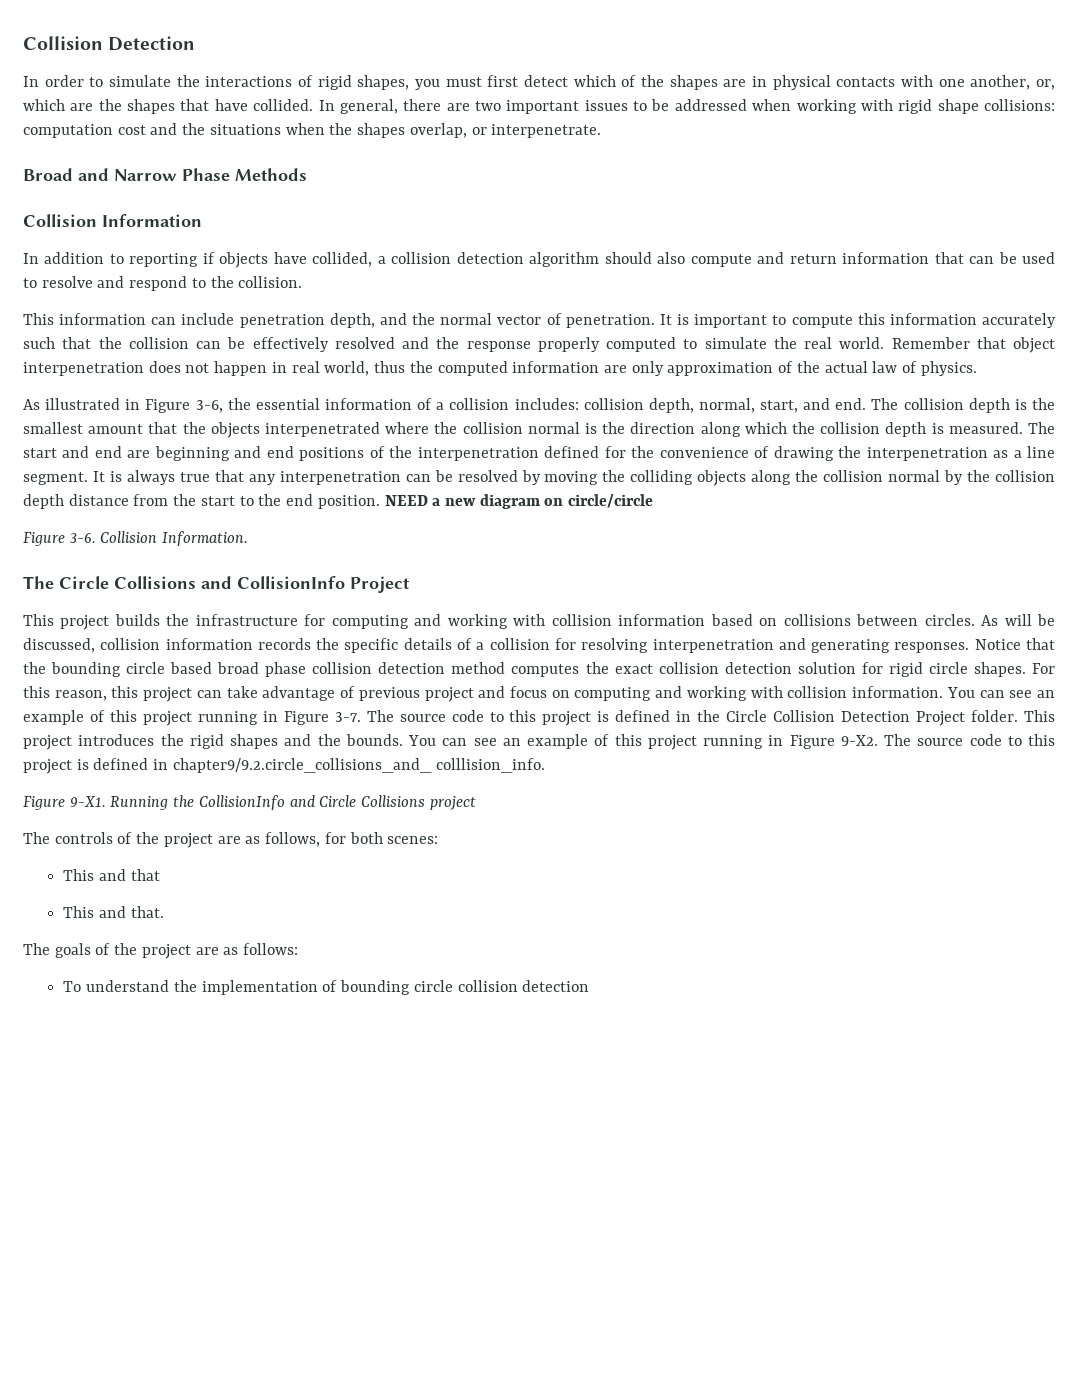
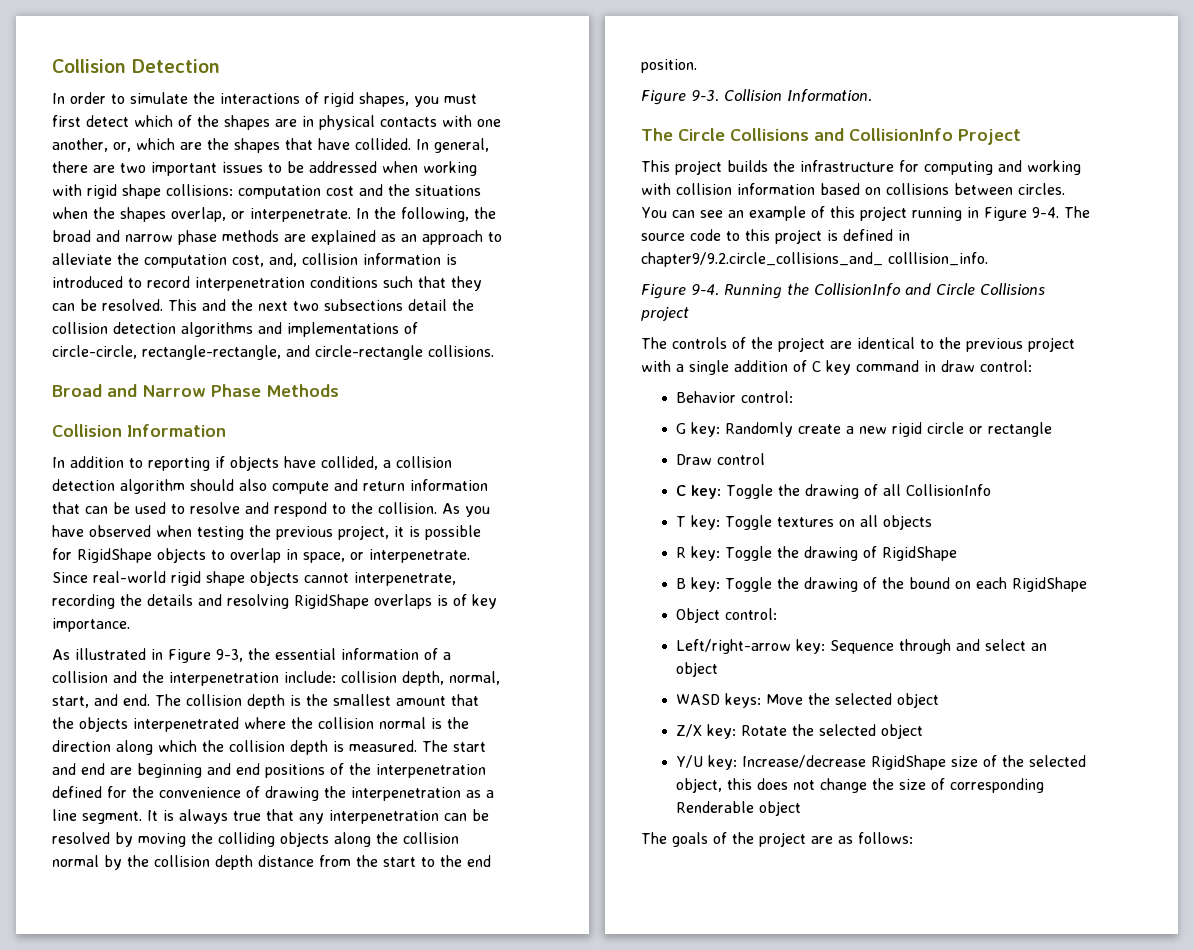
(602, 131) none -> [356,207,496,222] [52,230,502,245] [52,253,457,268] [52,276,482,291] [52,299,474,311] [52,322,418,337] [52,345,494,360] In the following, the broad and narrow phase methods are explained as an approach to alleviate the computation cost, and, collision information is introduced to record interpenetration conditions such that they can be resolved. This and the next two subsections detail the collision detection algorithms and implementations of circle-circle, rectangle-rectangle, and circle-rectangle collisions.
[23,313,1056,328] [23,337,1055,353] [23,361,977,376] // This information can include penetration depth, and the normal vector of penetration. It is important to compute this information accurately such that the collision can be effectively resolved and the response properly computed to simulate the real world. Remember that object interpenetration does not happen in real world, thus the computed information are only approximation of the actual law of physics. -> [442,503,490,517] [52,525,481,540] [52,548,470,563] [52,571,456,586] [52,594,497,609] [52,618,130,632] As you have observed when testing the previous project, it is possible for RigidShape objects to overlap in space, or interpenetrate. Since real-world rigid shape objects cannot interpenetrate, recording the details and resolving RigidShape overlaps is of key importance.
[195,400,223,413] 3-6, -> [216,649,243,662] 9-3,
[514,398,579,410] includes: -> [113,671,336,686] and the interpenetration include:
[384,494,654,509] [23,532,96,546] NEED a new diagram on circle/circle // Figure 3-6. -> [641,90,719,105] // Figure 9-3.
[981,614,1056,626] [23,638,1055,653] [23,662,1056,677] [23,686,944,702] As will be discussed, collision information records the specific details of a collision for resolving interpenetration and generating responses. Notice that the bounding circle based broad phase collision detection method computes the exact collision detection solution for rigid circle shapes. For this reason, this project can take advantage of previous project and focus on computing and working with collision information. -> (1065, 189) none
[334,710,1055,726] [23,734,878,750] 3-7. The source code to this project is defined in the Circle Collision Detection Project folder. This project introduces the rigid shapes and the bounds. You can see an example of this project running in Figure 9-X2. -> [1031,207,1059,218] 9-4.
[69,796,106,807] 9-X1. -> [691,284,719,296] 9-4.
[245,832,439,847] [63,869,160,881] [63,906,164,918] as follows, for both scenes: // This and that // This and that. -> [857,337,1075,352] [641,360,1032,375] [676,391,794,403] [676,422,1053,437] [676,453,766,465] [676,484,992,499] [676,515,933,530] [676,546,958,561] [676,577,1088,592] [676,608,778,623] [676,639,1048,654] [676,662,719,677] [676,693,940,708] [676,724,924,739] [676,755,1087,770] [676,778,1045,793] [676,801,802,816] identical to the previous project with a single addition of C key command in draw control: // Behavior control: // G key: Randomly create a new rigid circle or rectangle // Draw control // C key: Toggle the drawing of all CollisionInfo // T key: Toggle textures on all objects // R key: Toggle the drawing of RigidShape // B key: Toggle the drawing of the bound on each RigidShape // Object control: // Left/right-arrow key: Sequence through and select an object // WASD keys: Move the selected object // Z/X key: Rotate the selected object // Y/U key: Increase/decrease RigidShape size of the selected object, this does not change the size of corresponding Renderable object
[63,980,590,995] // To understand the implementation of bounding circle collision detection -> (913, 838) none

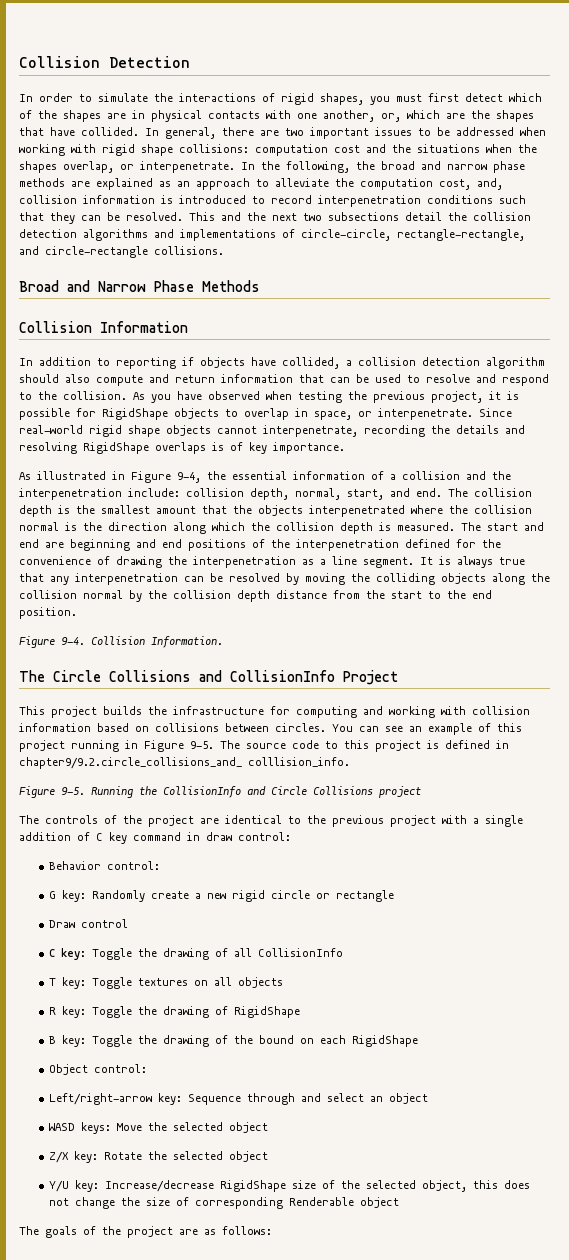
[216,649,243,662] 9-3, -> [177,472,201,483] 9-4,
[691,90,719,102] 9-3. -> [61,637,85,645] 9-4.
[1031,207,1059,218] 9-4. -> [190,741,214,749] 9-5.
[691,284,719,296] 9-4. -> [61,787,85,795] 9-5.

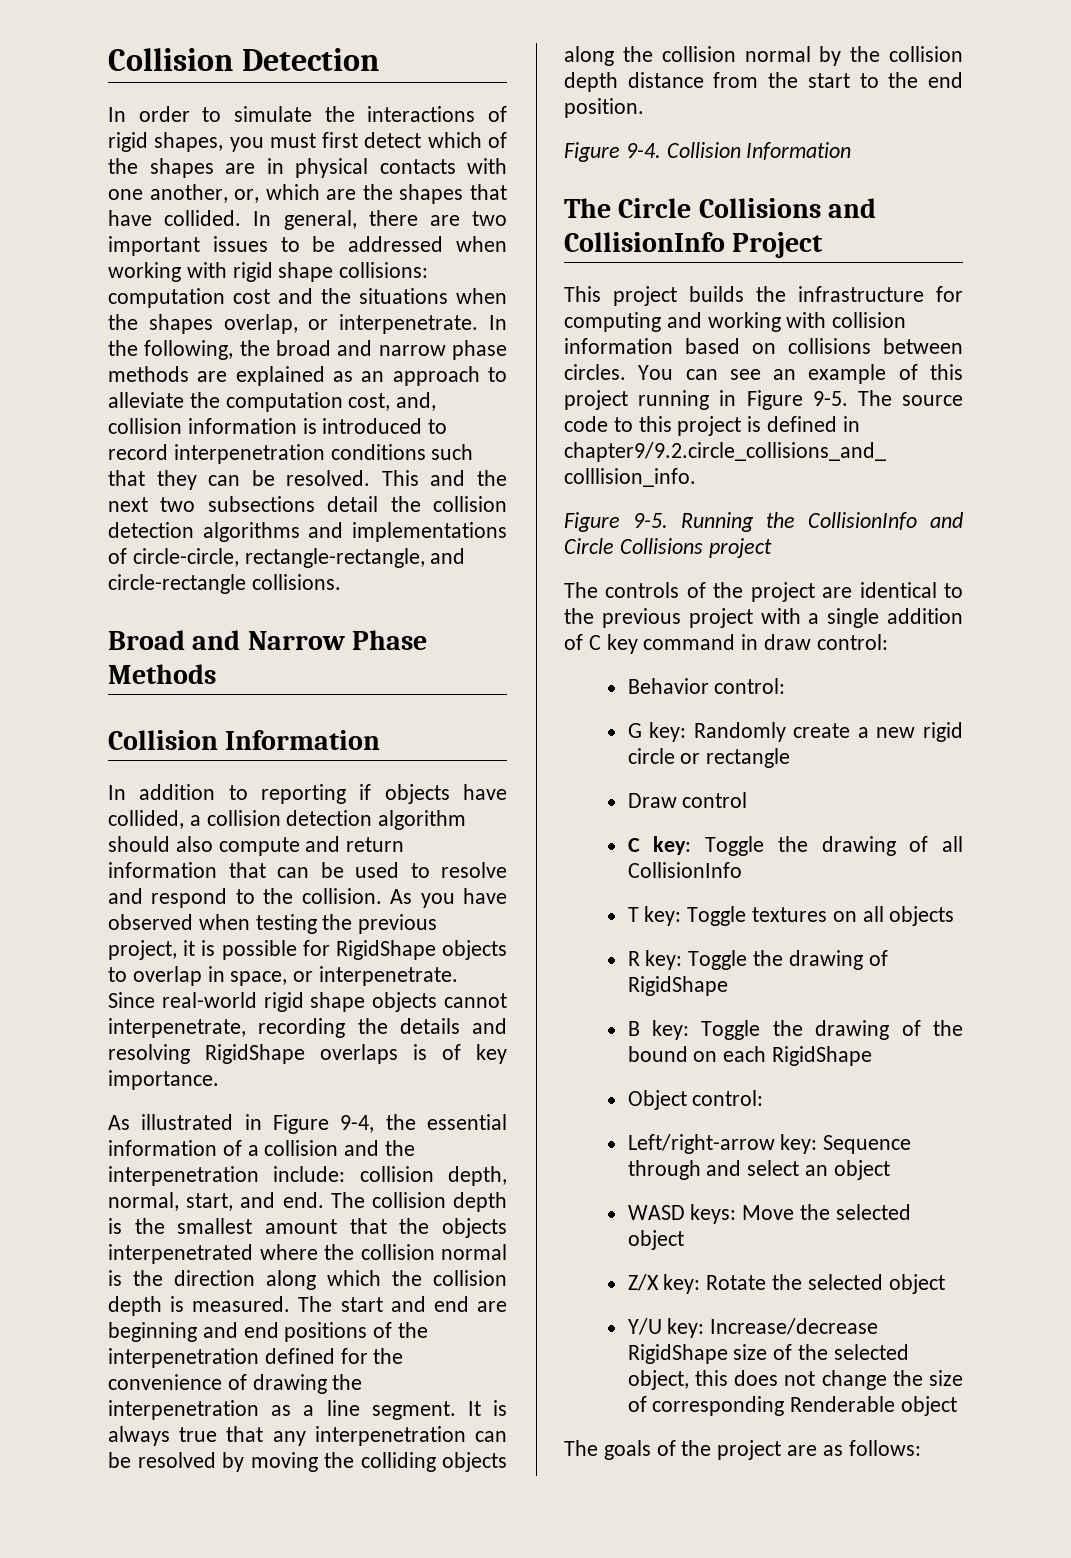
[151,636,223,648] Information. -> [746,142,852,160] Information

